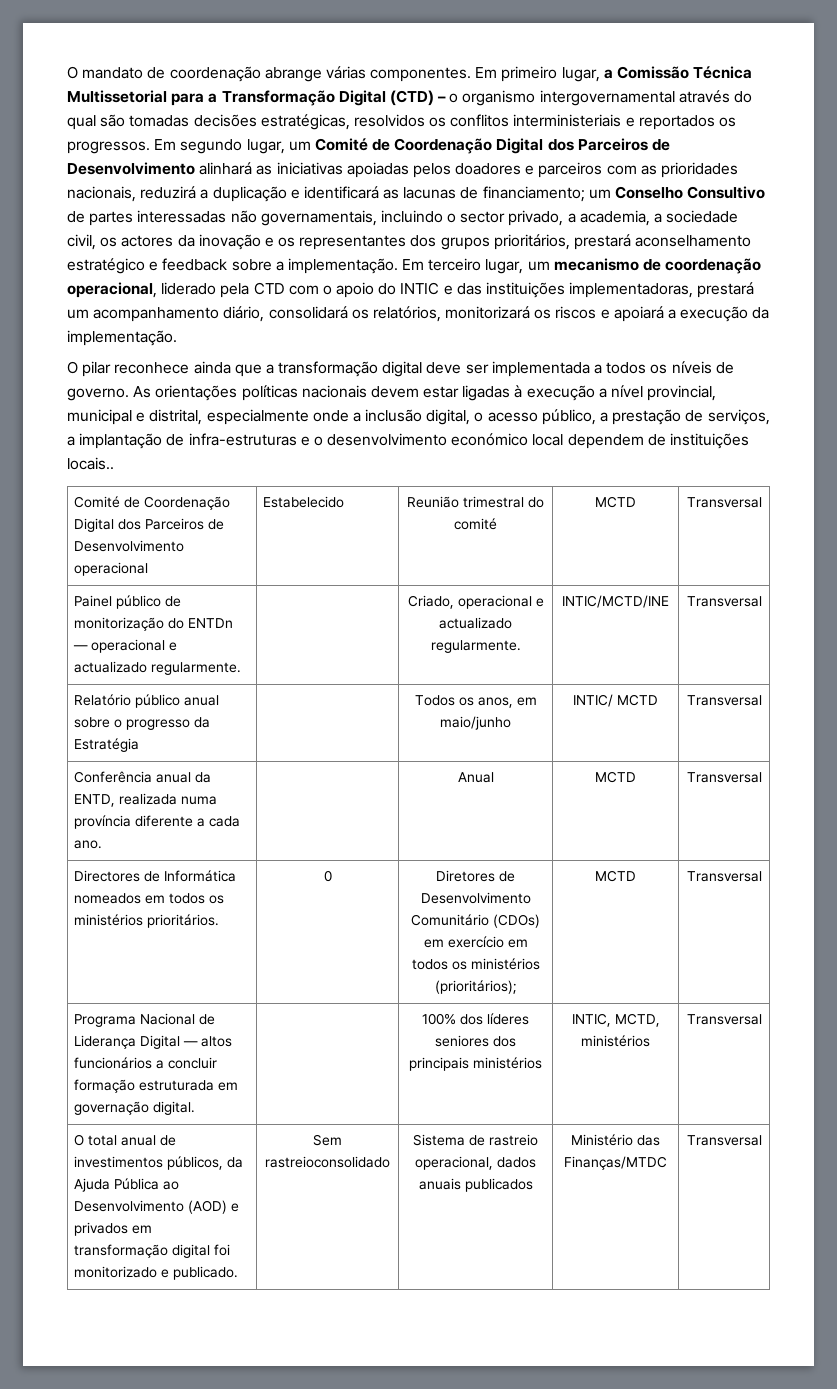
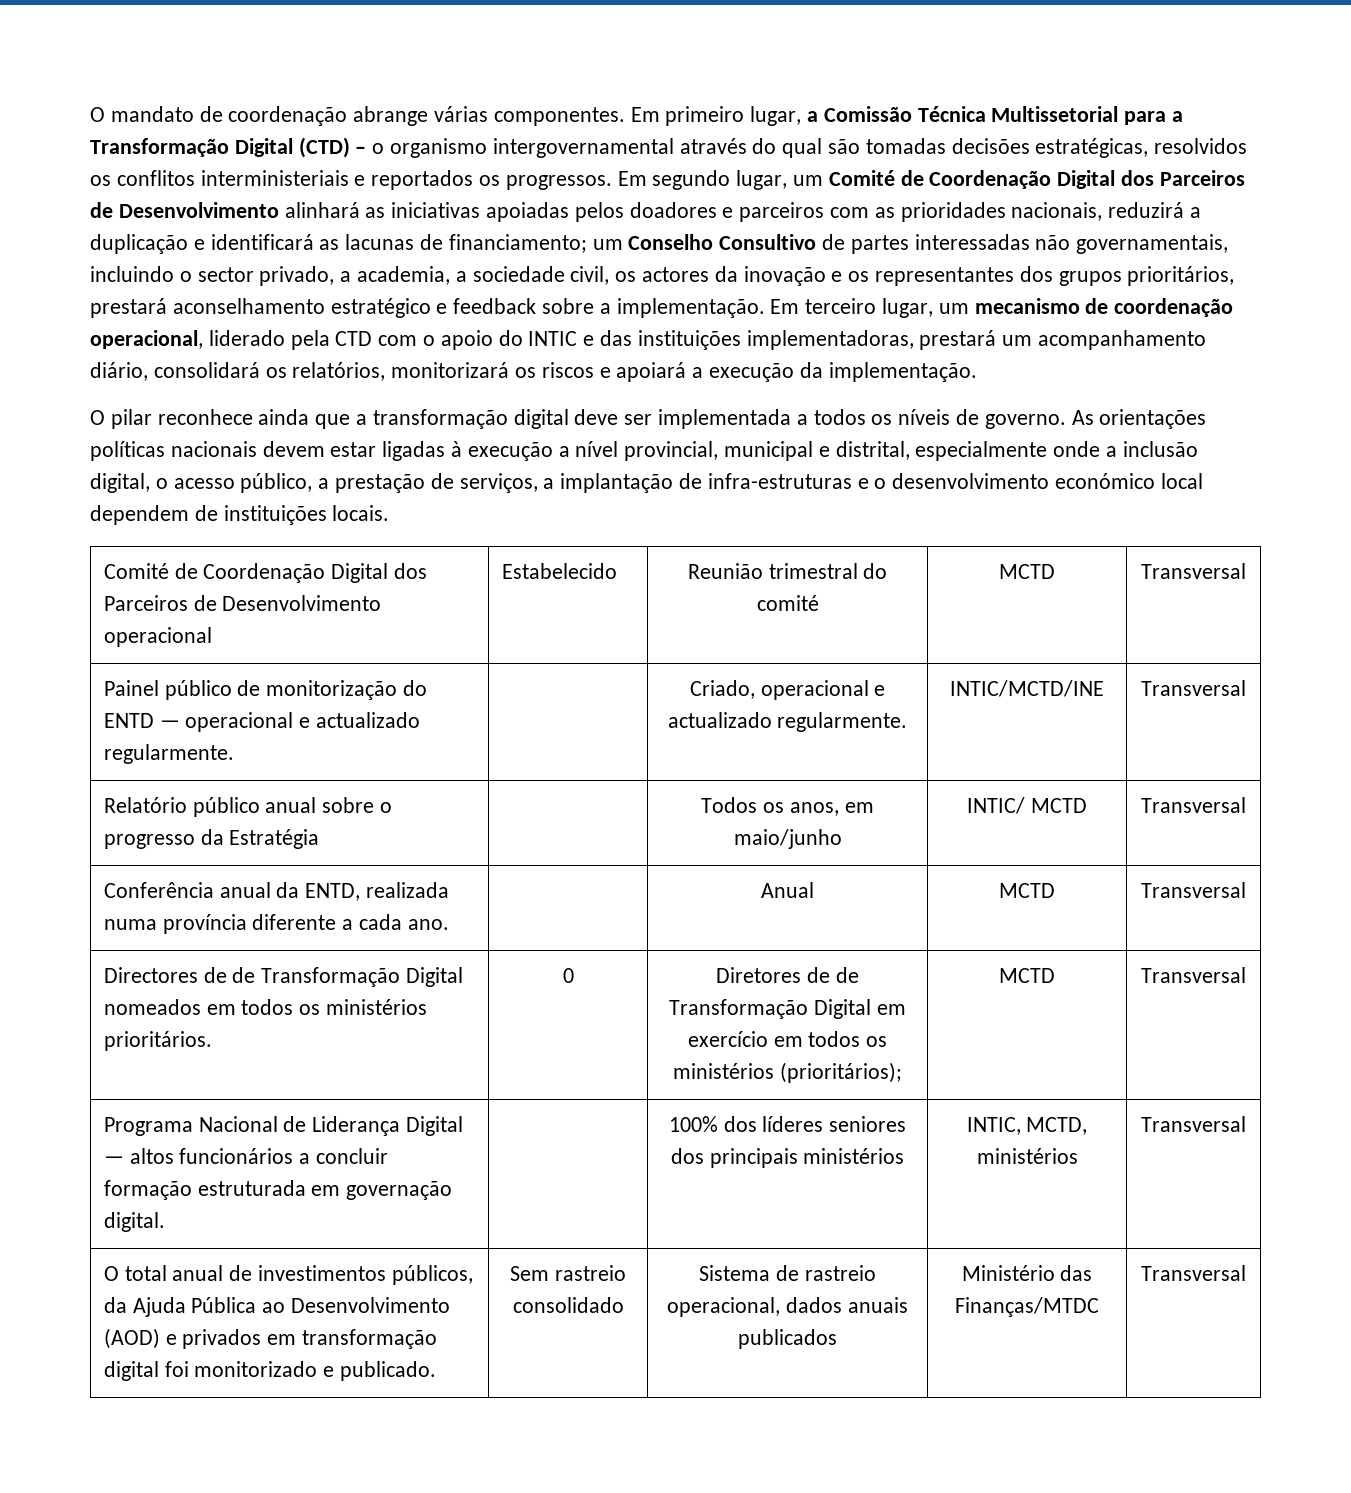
[67,457,114,470] locais.. -> [332,505,390,521] locais.
[188,618,234,628] ENTDn -> [103,713,154,728] ENTD
[164,870,237,882] Informática -> [232,967,464,987] de Transformação Digital
[420,892,531,904] [411,914,540,928] Desenvolvimento Comunitário (CDOs) -> [835,967,859,983] [669,999,871,1019] de Transformação Digital
[265,1156,390,1168] rastreioconsolidado -> [554,1265,626,1281] [512,1297,624,1313] rastreio consolidado

